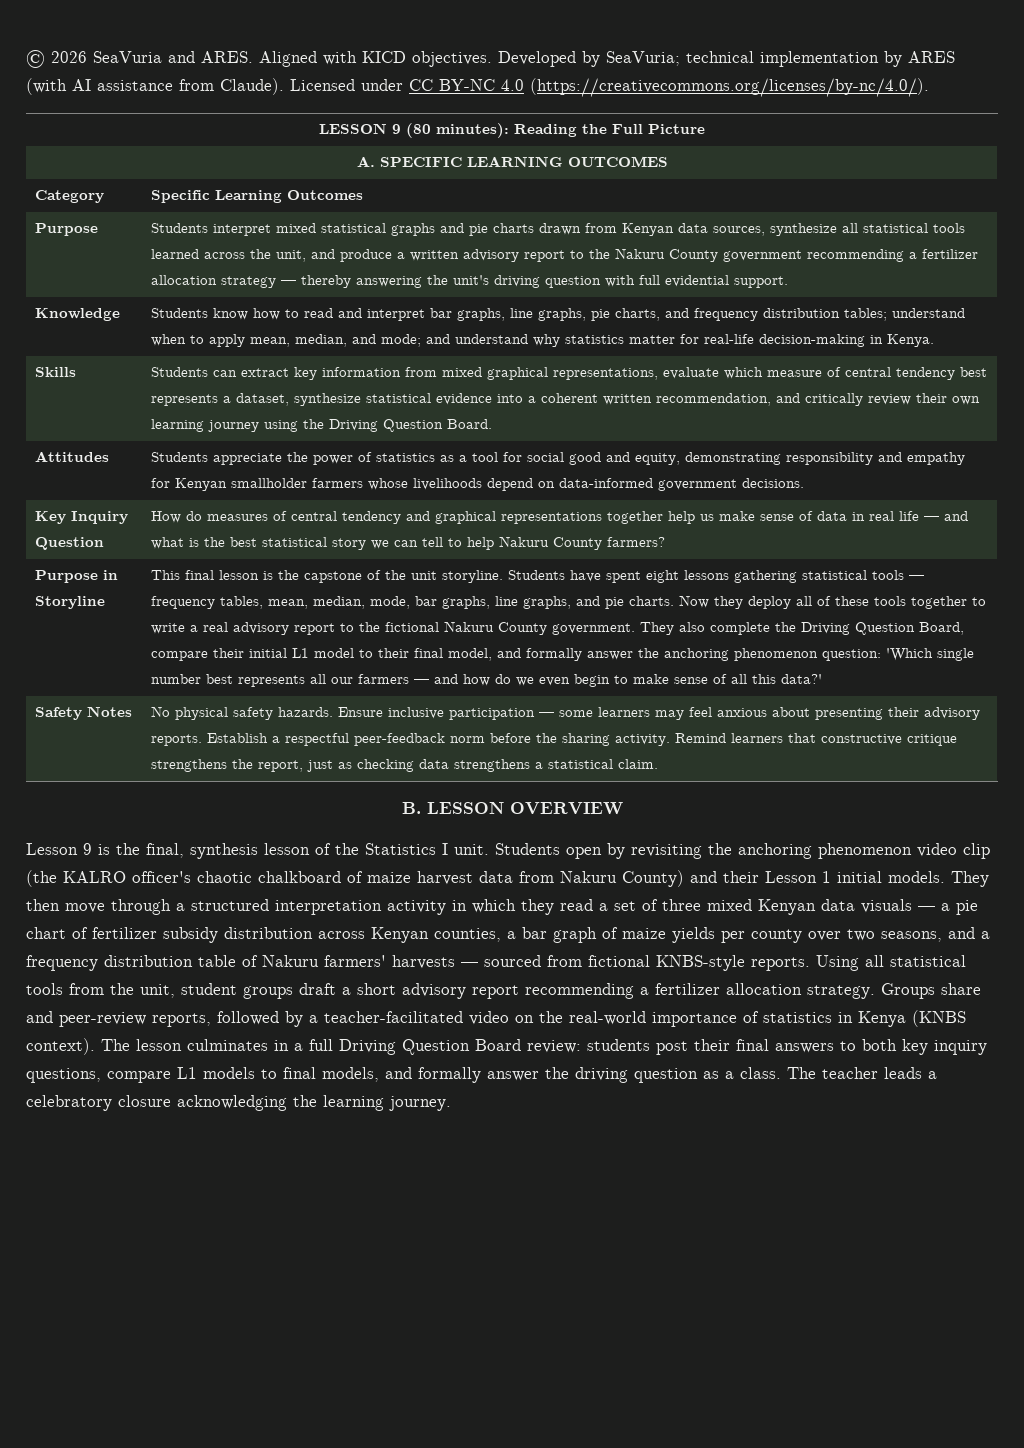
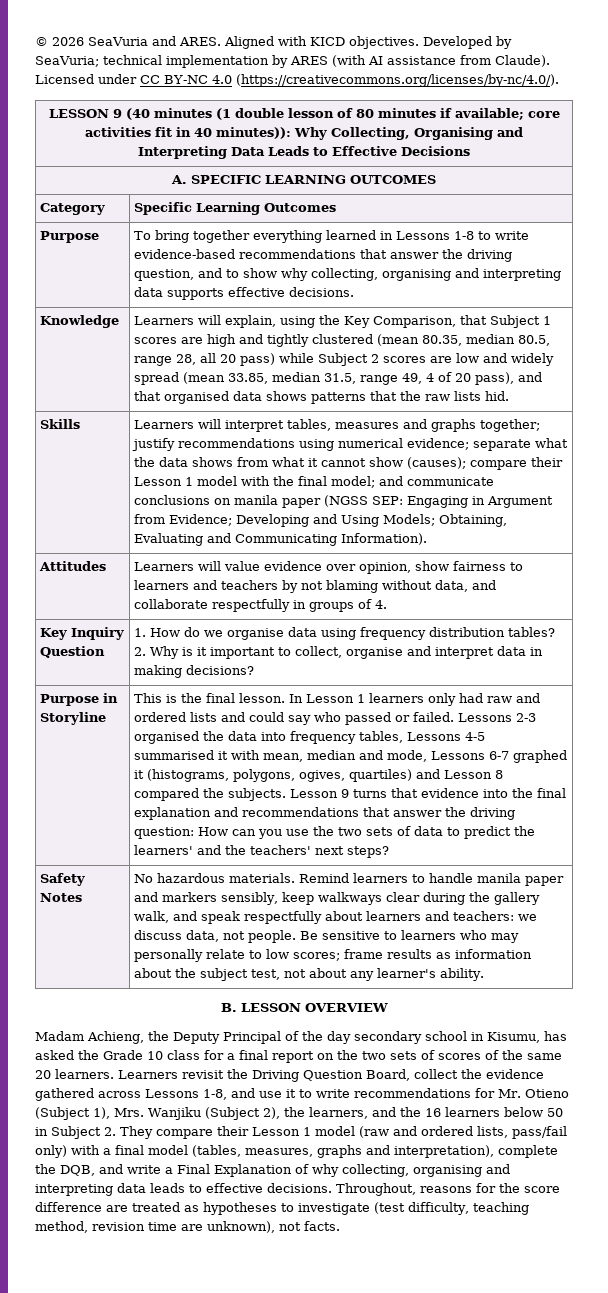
[406,123,705,138] (80 minutes): Reading the Full Picture -> [125,108,560,120] [85,127,523,140] [138,146,470,159] (40 minutes (1 double lesson of 80 minutes if available; core activities fit in 40 minutes)): Why Collecting, Organising and Interpreting Data Leads to Effective Decisions
[151,223,966,236] [151,248,979,262] [151,275,789,288] [35,308,121,321] [151,308,966,321] [151,334,935,347] [35,367,77,377] [151,367,988,380] [151,393,981,406] [151,419,493,432] [35,451,110,462] [151,452,966,465] [151,478,805,491] Students interpret mixed statistical graphs and pie charts drawn from Kenyan data sources, synthesize all statistical tools learned across the unit, and produce a written advisory report to the Nakuru County government recommending a fertilizer allocation strategy — thereby answering the unit's driving question with full evidential support. // Knowledge | Students know how to read and interpret bar graphs, line graphs, pie charts, and frequency distribution tables; understand when to apply mean, median, and mode; and understand why statistics matter for real-life decision-making in Kenya. // Skills | Students can extract key information from mixed graphical representations, evaluate which measure of central tendency best represents a dataset, synthesize statistical evidence into a coherent written recommendation, and critically review their own learning journey using the Driving Question Board. // Attitudes | Students appreciate the power of statistics as a tool for social good and equity, demonstrating responsibility and empathy for Kenyan smallholder farmers whose livelihoods depend on data-informed government decisions. -> [134,230,530,243] [134,249,513,262] [134,268,562,281] [134,287,355,300] [40,315,120,328] [134,315,552,328] [134,334,551,347] [134,353,555,366] [134,372,543,385] [134,391,510,404] [40,419,81,429] [134,419,541,432] [132,438,569,451] [134,457,564,470] [134,476,495,488] [134,495,554,508] [134,514,508,527] [134,533,428,546] [39,561,107,571] [134,561,524,574] [134,580,497,593] [134,599,388,612] To bring together everything learned in Lessons 1-8 to write evidence-based recommendations that answer the driving question, and to show why collecting, organising and interpreting data supports effective decisions. // Knowledge | Learners will explain, using the Key Comparison, that Subject 1 scores are high and tightly clustered (mean 80.35, median 80.5, range 28, all 20 pass) while Subject 2 scores are low and widely spread (mean 33.85, median 31.5, range 49, 4 of 20 pass), and that organised data shows patterns that the raw lists hid. // Skills | Learners will interpret tables, measures and graphs together; justify recommendations using numerical evidence; separate what the data shows from what it cannot show (causes); compare their Lesson 1 model with the final model; and communicate conclusions on manila paper (NGSS SEP: Engaging in Argument from Evidence; Developing and Using Models; Obtaining, Evaluating and Communicating Information). // Attitudes | Learners will value evidence over opinion, show fairness to learners and teachers by not blaming without data, and collaborate respectfully in groups of 4.
(105, 543) none -> [134,628,147,637] 1.
[207,511,969,524] [151,536,666,550] [35,570,119,583] [35,596,106,609] [151,570,925,583] [151,595,987,609] [151,621,965,635] [151,648,975,661] [151,674,823,687] [35,706,133,720] [151,706,981,720] [151,733,958,746] [151,759,659,772] [401,802,623,815] [26,843,990,859] [26,870,989,887] [26,899,978,915] [26,927,990,943] [26,955,966,971] [26,983,981,999] [26,1010,966,1027] [26,1038,987,1055] [26,1067,937,1083] [26,1095,451,1111] measures of central tendency and graphical representations together help us make sense of data in real life — and what is the best statistical story we can tell to help Nakuru County farmers? // Purpose in Storyline | This final lesson is the capstone of the unit storyline. Students have spent eight lessons gathering statistical tools — frequency tables, mean, median, mode, bar graphs, line graphs, and pie charts. Now they deploy all of these tools together to write a real advisory report to the fictional Nakuru County government. They also complete the Driving Question Board, compare their initial L1 model to their final model, and formally answer the anchoring phenomenon question: 'Which single number best represents all our farmers — and how do we even begin to make sense of all this data?' // Safety Notes | No physical safety hazards. Ensure inclusive participation — some learners may feel anxious about presenting their advisory reports. Establish a respectful peer-feedback norm before the sharing activity. Remind learners that constructive critique strengthens the report, just as checking data strengthens a statistical claim. // B. LESSON OVERVIEW // Lesson 9 is the final, synthesis lesson of the Statistics I unit. Students open by revisiting the anchoring phenomenon video clip (the KALRO officer's chaotic chalkboard of maize harvest data from Nakuru County) and their Lesson 1 initial models. They then move through a structured interpretation activity in which they read a set of three mixed Kenyan data visuals — a pie chart of fertilizer subsidy distribution across Kenyan counties, a bar graph of maize yields per county over two seasons, and a frequency distribution table of Nakuru farmers' harvests — sourced from fictional KNBS-style reports. Using all statistical tools from the unit, student groups draft a short advisory report recommending a fertilizer allocation strategy. Groups share and peer-review reports, followed by a teacher-facilitated video on the real-world importance of statistics in Kenya (KNBS context). The lesson culminates in a full Driving Question Board review: students post their final answers to both key inquiry questions, compare L1 models to final models, and formally answer the driving question as a class. The teacher leads a celebratory closure acknowledging the learning journey. -> [204,627,556,640] [134,646,544,659] [134,665,255,678] [40,693,119,706] [40,712,107,725] [134,693,541,706] [134,712,537,725] [134,731,486,744] [134,750,568,763] [134,769,504,782] [134,788,567,801] [134,807,516,820] [134,826,536,839] [134,845,390,858] [40,873,86,886] [40,893,83,902] [134,873,565,886] [134,892,541,905] [134,911,538,924] [134,930,520,943] [134,949,533,962] [134,968,485,981] [220,1003,388,1012] [35,1031,567,1044] [35,1050,562,1063] [35,1069,544,1082] [35,1088,569,1101] [35,1107,563,1120] [35,1126,567,1139] [35,1145,558,1158] [35,1164,510,1177] [35,1183,560,1196] [35,1202,529,1215] [35,1221,340,1233] we organise data using frequency distribution tables? 2. Why is it important to collect, organise and interpret data in making decisions? // Purpose in Storyline | This is the final lesson. In Lesson 1 learners only had raw and ordered lists and could say who passed or failed. Lessons 2-3 organised the data into frequency tables, Lessons 4-5 summarised it with mean, median and mode, Lessons 6-7 graphed it (histograms, polygons, ogives, quartiles) and Lesson 8 compared the subjects. Lesson 9 turns that evidence into the final explanation and recommendations that answer the driving question: How can you use the two sets of data to predict the learners' and the teachers' next steps? // Safety Notes | No hazardous materials. Remind learners to handle manila paper and markers sensibly, keep walkways clear during the gallery walk, and speak respectfully about learners and teachers: we discuss data, not people. Be sensitive to learners who may personally relate to low scores; frame results as information about the subject test, not about any learner's ability. // B. LESSON OVERVIEW // Madam Achieng, the Deputy Principal of the day secondary school in Kisumu, has asked the Grade 10 class for a final report on the two sets of scores of the same 20 learners. Learners revisit the Driving Question Board, collect the evidence gathered across Lessons 1-8, and use it to write recommendations for Mr. Otieno (Subject 1), Mrs. Wanjiku (Subject 2), the learners, and the 16 learners below 50 in Subject 2. They compare their Lesson 1 model (raw and ordered lists, pass/fail only) with a final model (tables, measures, graphs and interpretation), complete the DQB, and write a Final Explanation of why collecting, organising and interpreting data leads to effective decisions. Throughout, reasons for the score difference are treated as hypotheses to investigate (test difficulty, teaching method, revision time are unknown), not facts.

